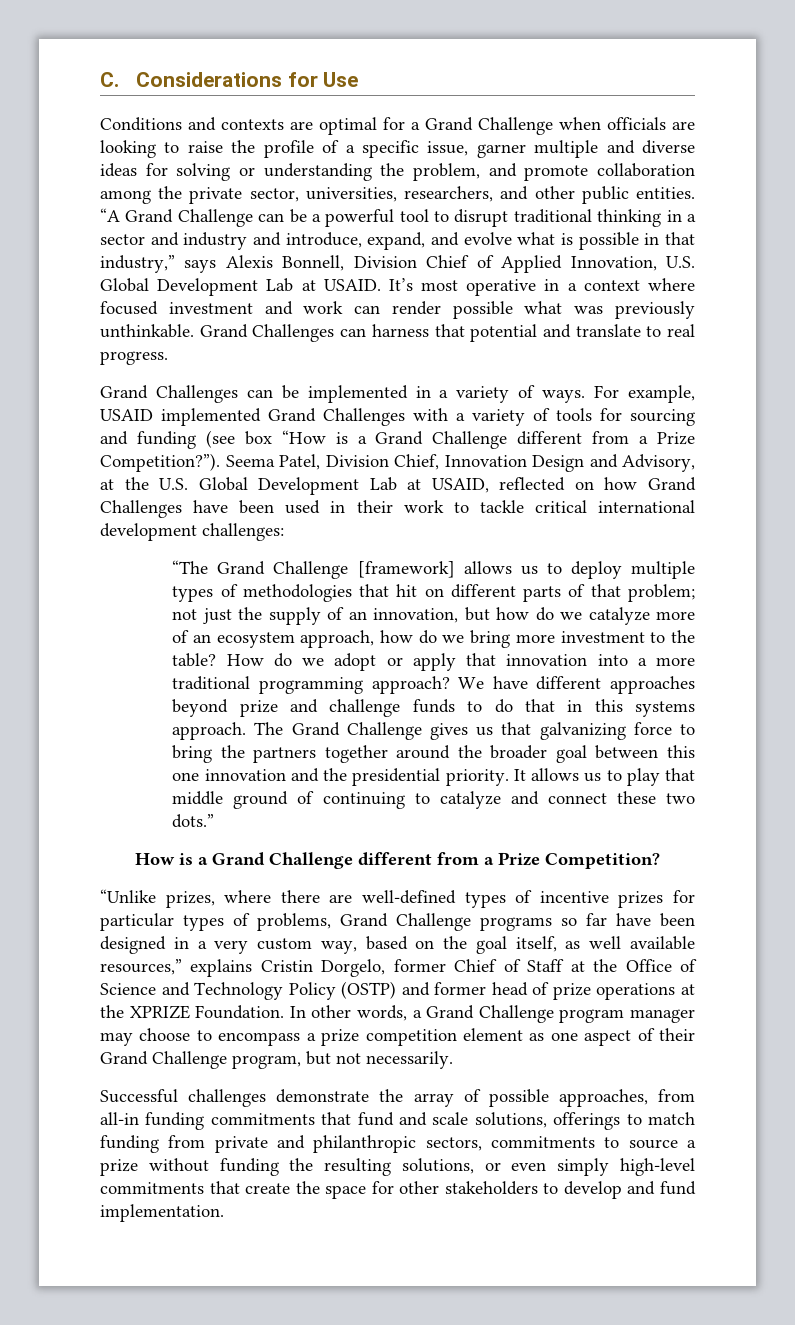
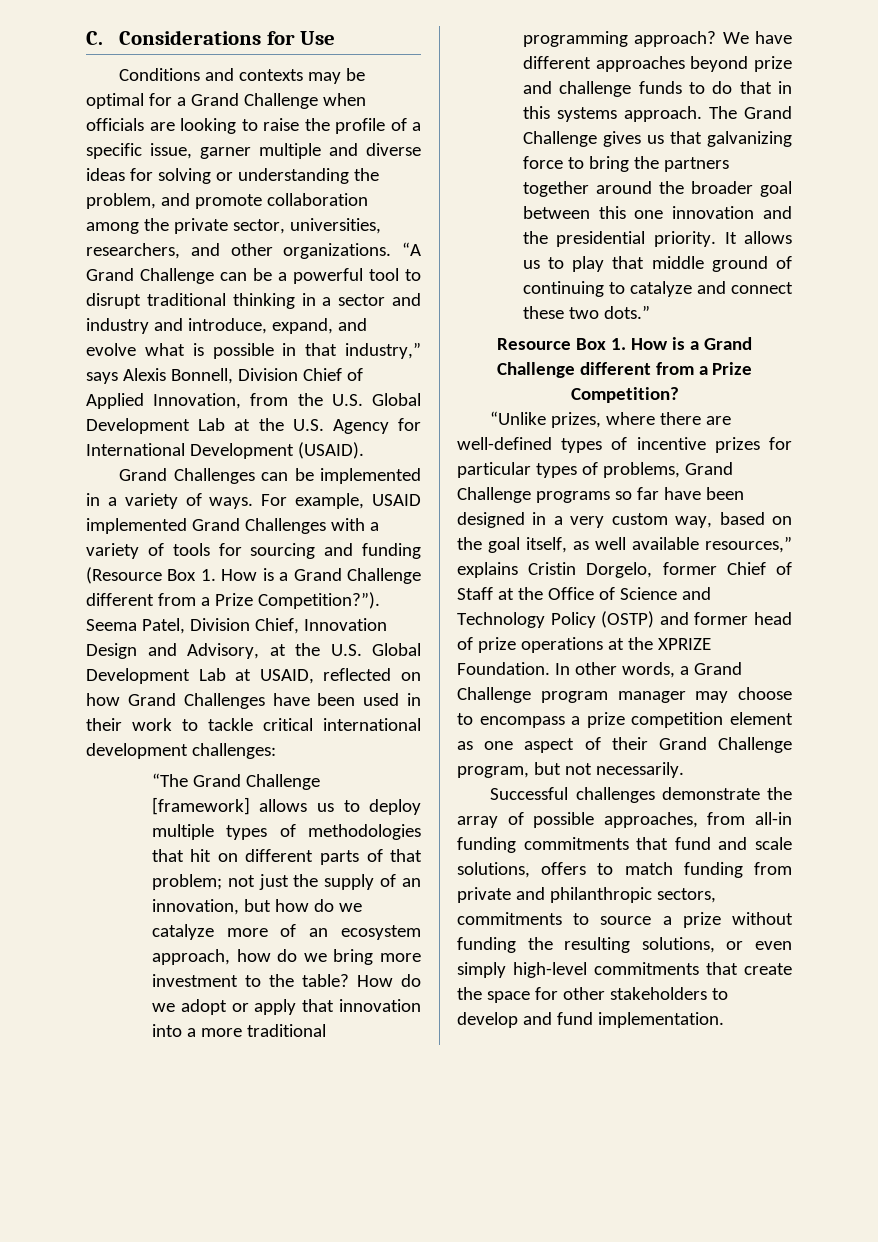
[290,121,313,130] are -> [308,68,366,84] may be
[581,186,695,204] public entities. -> [283,243,392,259] organizations.
[666,256,696,268] [100,278,695,296] [100,301,695,319] [100,324,695,342] [100,351,168,365] U.S. Global Development Lab at USAID. It’s most operative in a context where focused investment and work can render possible what was previously unthinkable. Grand Challenges can harness that potential and translate to real progress. -> [250,393,421,406] [86,418,421,434] [86,442,364,459] from the U.S. Global Development Lab at the U.S. Agency for International Development (USAID).
[205,430,326,448] (see box “How -> [86,567,258,584] (Resource Box 1. How
(215, 821) none -> [497,338,627,350] Resource Box 1.
[553,1112,621,1130] offerings -> [541,862,587,875] offers

